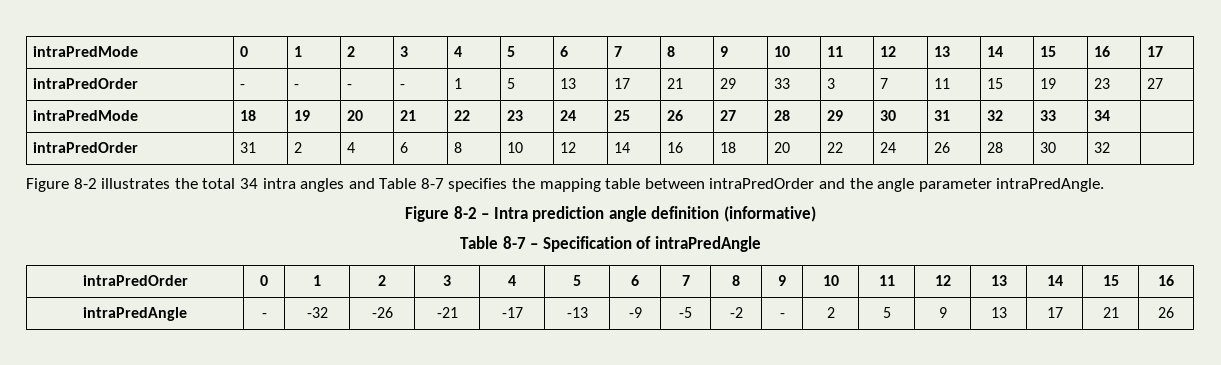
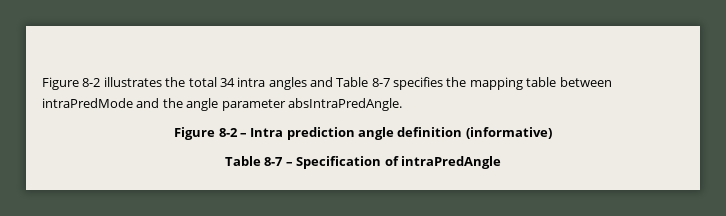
[32,46,138,57] [239,46,248,57] [293,46,302,57] [346,46,355,57] [399,46,408,57] [453,46,462,57] [506,46,515,57] [559,46,568,57] [613,46,622,57] [666,46,675,57] [719,46,728,57] [773,46,790,57] [826,46,843,57] [879,46,896,57] [933,46,950,57] [986,46,1003,57] [1039,46,1056,57] [1093,46,1110,57] [1146,46,1163,57] [32,78,138,89] [239,84,245,89] [293,84,299,89] [346,84,352,89] [399,84,405,89] [453,78,462,89] [506,78,515,89] [559,78,576,89] [613,78,630,89] [666,78,683,89] [719,78,736,89] [773,78,790,89] [826,78,835,89] [879,78,888,89] [933,78,950,89] [986,78,1003,89] [1039,78,1056,89] [1093,78,1110,89] [1146,78,1163,89] [32,110,138,121] [239,110,256,121] [293,110,310,121] [346,110,363,121] [399,110,416,121] [453,110,470,121] [506,110,523,121] [559,110,576,121] [613,110,630,121] [666,110,683,121] [719,110,736,121] [773,110,790,121] [826,110,843,121] [879,110,896,121] [933,110,950,121] [986,110,1003,121] [1039,110,1056,121] [1093,110,1110,121] [32,142,138,153] [239,142,256,153] [293,142,302,153] [346,142,355,153] [399,142,408,153] [453,142,462,153] [506,142,523,153] [559,142,576,153] [613,142,630,153] [666,142,683,153] [719,142,736,153] [773,142,790,153] [826,142,843,153] [879,142,896,153] [933,142,950,153] [986,142,1003,153] [1039,142,1056,153] [1093,142,1110,153] intraPredMode | 0 | 1 | 2 | 3 | 4 | 5 | 6 | 7 | 8 | 9 | 10 | 11 | 12 | 13 | 14 | 15 | 16 | 17 // intraPredOrder | - | - | - | - | 1 | 5 | 13 | 17 | 21 | 29 | 33 | 3 | 7 | 11 | 15 | 19 | 23 | 27 // intraPredMode | 18 | 19 | 20 | 21 | 22 | 23 | 24 | 25 | 26 | 27 | 28 | 29 | 30 | 31 | 32 | 33 | 34 | // intraPredOrder | 31 | 2 | 4 | 6 | 8 | 10 | 12 | 14 | 16 | 18 | 20 | 22 | 24 | 26 | 28 | 30 | 32 | // -> (42, 83) none
[709,178,815,189] intraPredOrder -> [42,98,133,108] intraPredMode
[996,178,1105,192] intraPredAngle. -> [287,98,402,111] absIntraPredAngle.
[82,275,188,286] [260,275,268,286] [313,275,321,286] [378,275,386,286] [443,275,451,286] [508,275,516,286] [573,275,581,286] [631,275,639,286] [681,275,690,286] [732,275,740,286] [778,275,786,286] [822,275,839,286] [878,275,895,286] [934,275,951,286] [990,275,1007,286] [1046,275,1063,286] [1102,275,1119,286] [1158,275,1174,286] [83,307,187,321] [261,313,267,318] [306,307,328,318] [371,307,393,318] [436,307,458,318] [501,307,523,318] [566,307,588,318] [628,307,642,318] [679,307,692,318] [729,307,743,318] [779,313,785,318] [826,307,835,318] [882,307,891,318] [938,307,947,318] [990,307,1007,318] [1046,307,1063,318] [1102,307,1119,318] [1158,307,1174,318] // intraPredOrder | 0 | 1 | 2 | 3 | 4 | 5 | 6 | 7 | 8 | 9 | 10 | 11 | 12 | 13 | 14 | 15 | 16 // intraPredAngle | - | -32 | -26 | -21 | -17 | -13 | -9 | -5 | -2 | - | 2 | 5 | 9 | 13 | 17 | 21 | 26 -> (501, 162) none

